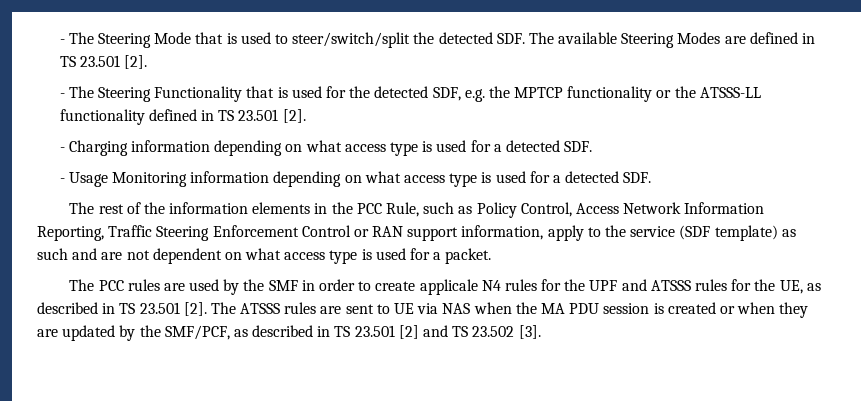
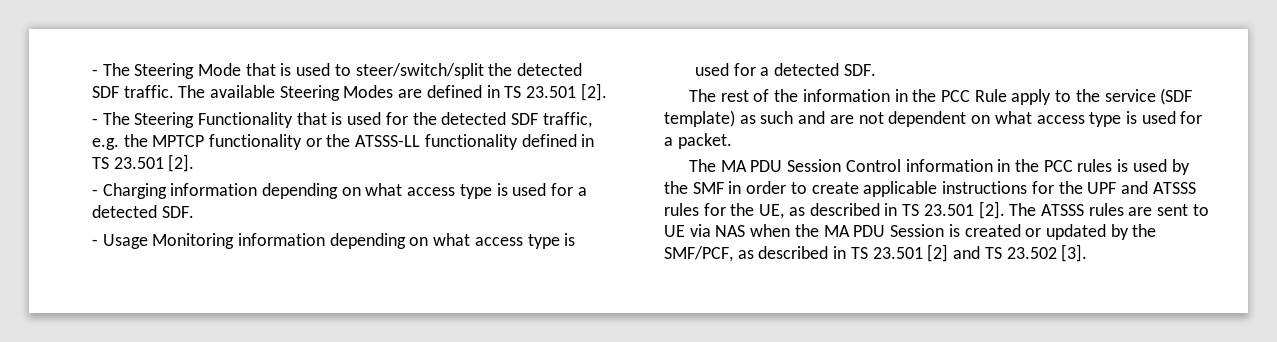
[496,33,525,44] SDF. -> [91,85,174,98] SDF traffic.
[432,87,461,101] SDF, -> [511,112,592,128] SDF traffic,
[252,202,765,218] [37,225,544,241] elements in the PCC Rule, such as Policy Control, Access Network Information Reporting, Traffic Steering Enforcement Control or RAN support information, -> [894,89,1007,102] in the PCC Rule
(95, 285) none -> [720,159,1040,172] MA PDU Session Control information in the
[163,283,185,291] are -> [1117,159,1129,172] is
[419,279,537,295] applicale N4 rules -> [863,181,1028,197] applicable instructions
[603,303,650,314] session -> [890,224,945,237] Session
[737,302,809,318] [37,329,58,337] when they are -> (1042, 232) none

